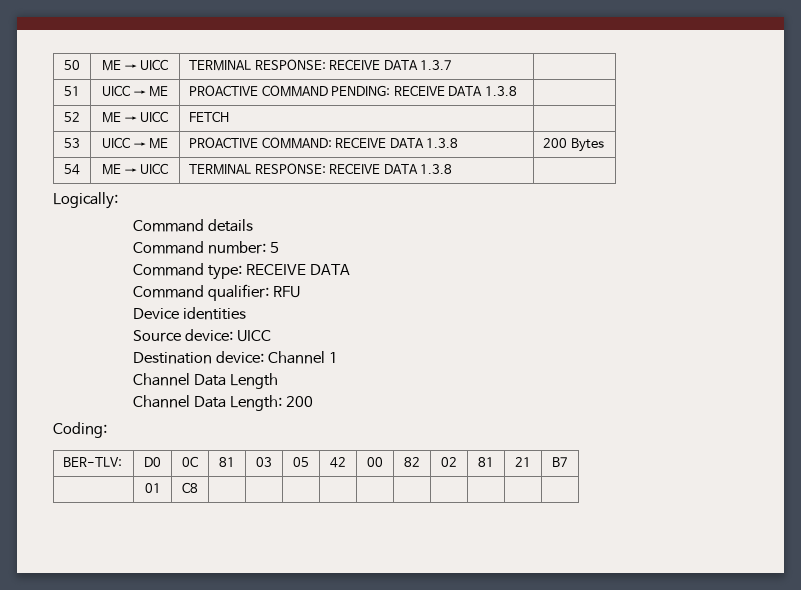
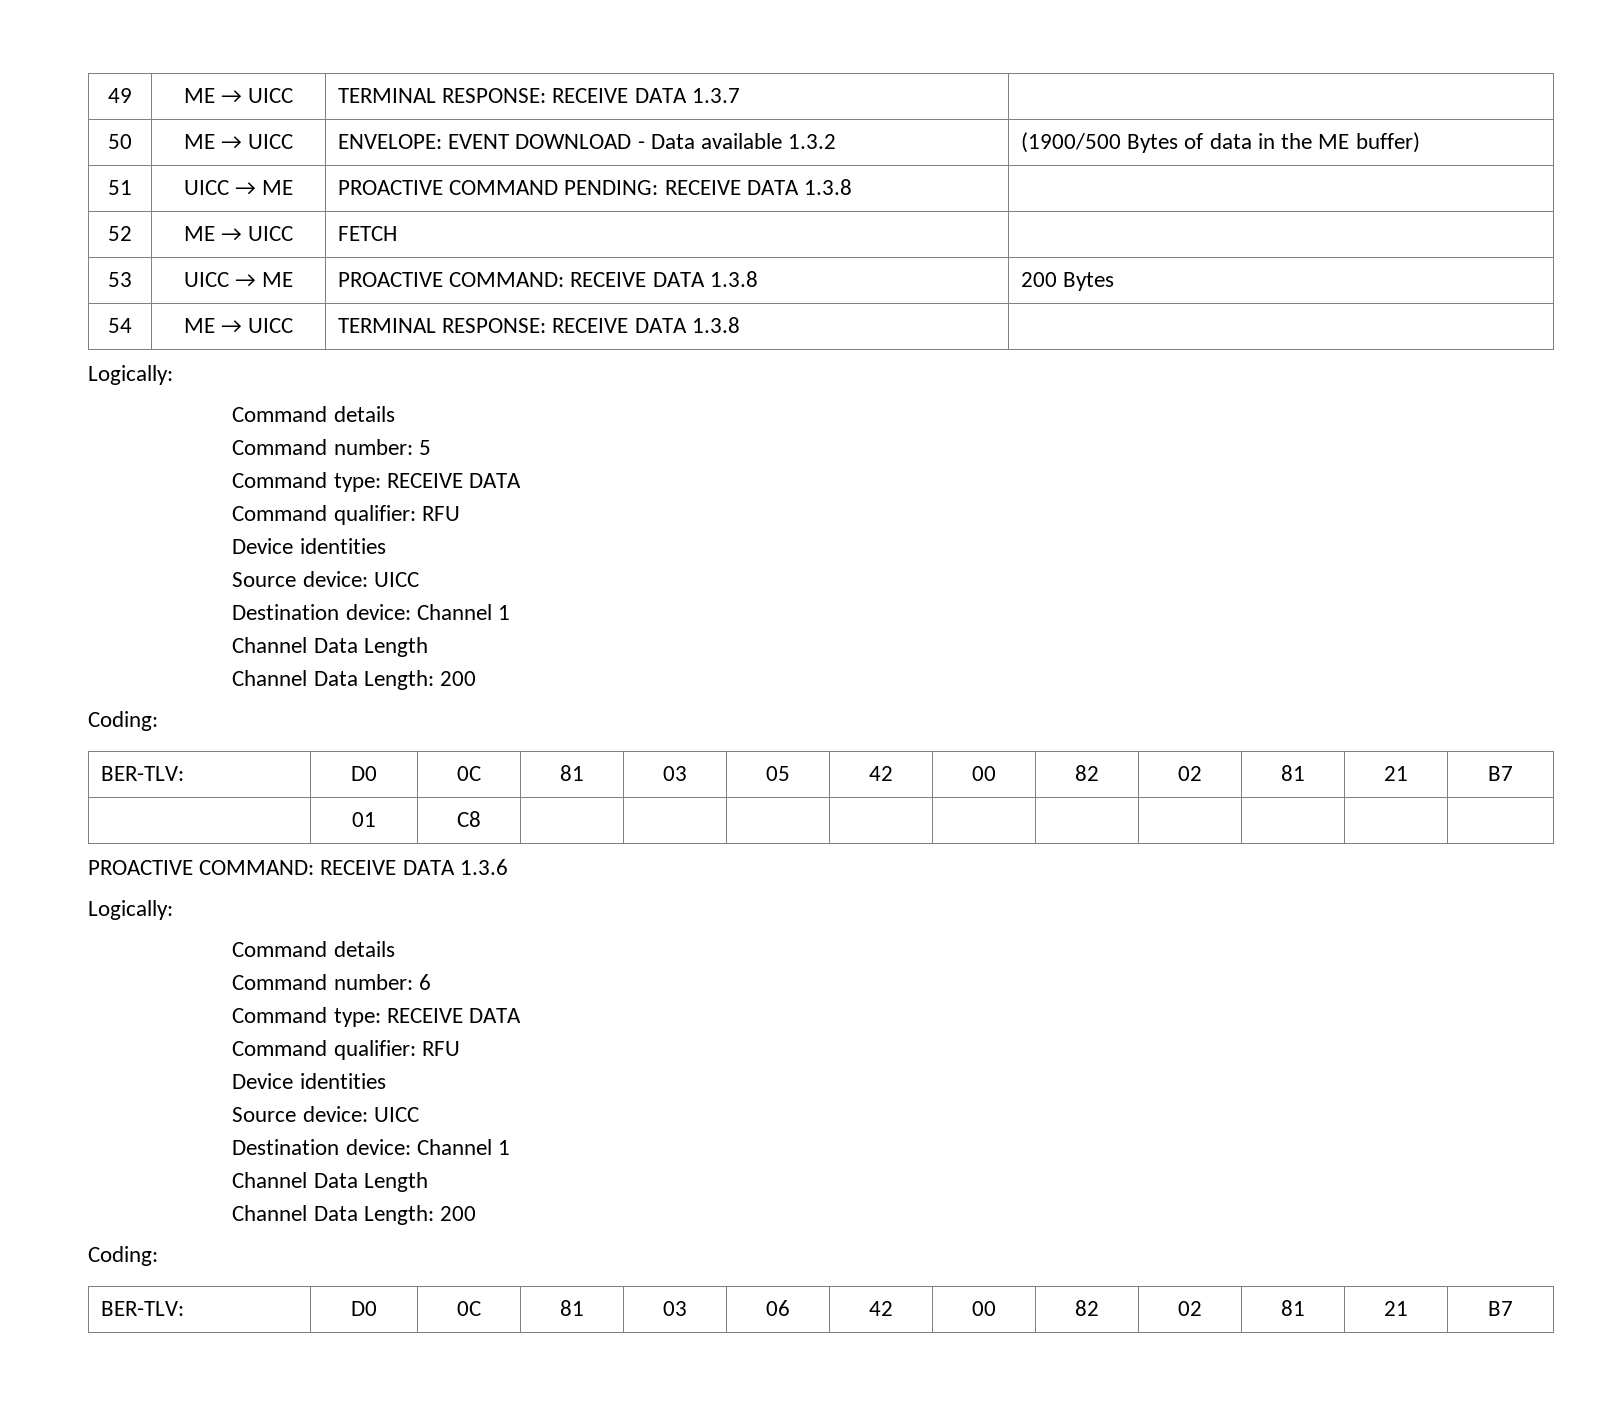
[64,60,80,70] 50 -> [108,88,132,103] 49
(453, 65) none -> [108,134,132,149] [183,134,294,149] [338,133,837,149] [1021,132,1420,153] // 50 | ME → UICC | ENVELOPE: EVENT DOWNLOAD - Data available 1.3.2 | (1900/500 Bytes of data in the ME buffer)
(198, 487) none -> [88,859,508,875] [88,900,173,920] [232,941,395,957] [232,974,431,990] [232,1007,521,1027] [232,1040,460,1060] [232,1073,386,1089] [232,1106,419,1122] [232,1139,510,1155] [232,1172,428,1192] [232,1205,476,1225] [88,1246,158,1266] [101,1301,185,1316] [351,1301,377,1316] [457,1301,481,1316] [560,1300,584,1316] [663,1301,687,1316] [766,1300,790,1316] [869,1301,893,1316] [972,1301,996,1316] [1075,1300,1099,1316] [1178,1301,1202,1316] [1281,1300,1305,1316] [1384,1301,1408,1316] [1488,1301,1513,1316] // PROACTIVE COMMAND: RECEIVE DATA 1.3.6 // Logically: // Command details // Command number: 6 // Command type: RECEIVE DATA // Command qualifier: RFU // Device identities // Source device: UICC // Destination device: Channel 1 // Channel Data Length // Channel Data Length: 200 // Coding: // BER-TLV: | D0 | 0C | 81 | 03 | 06 | 42 | 00 | 82 | 02 | 81 | 21 | B7

